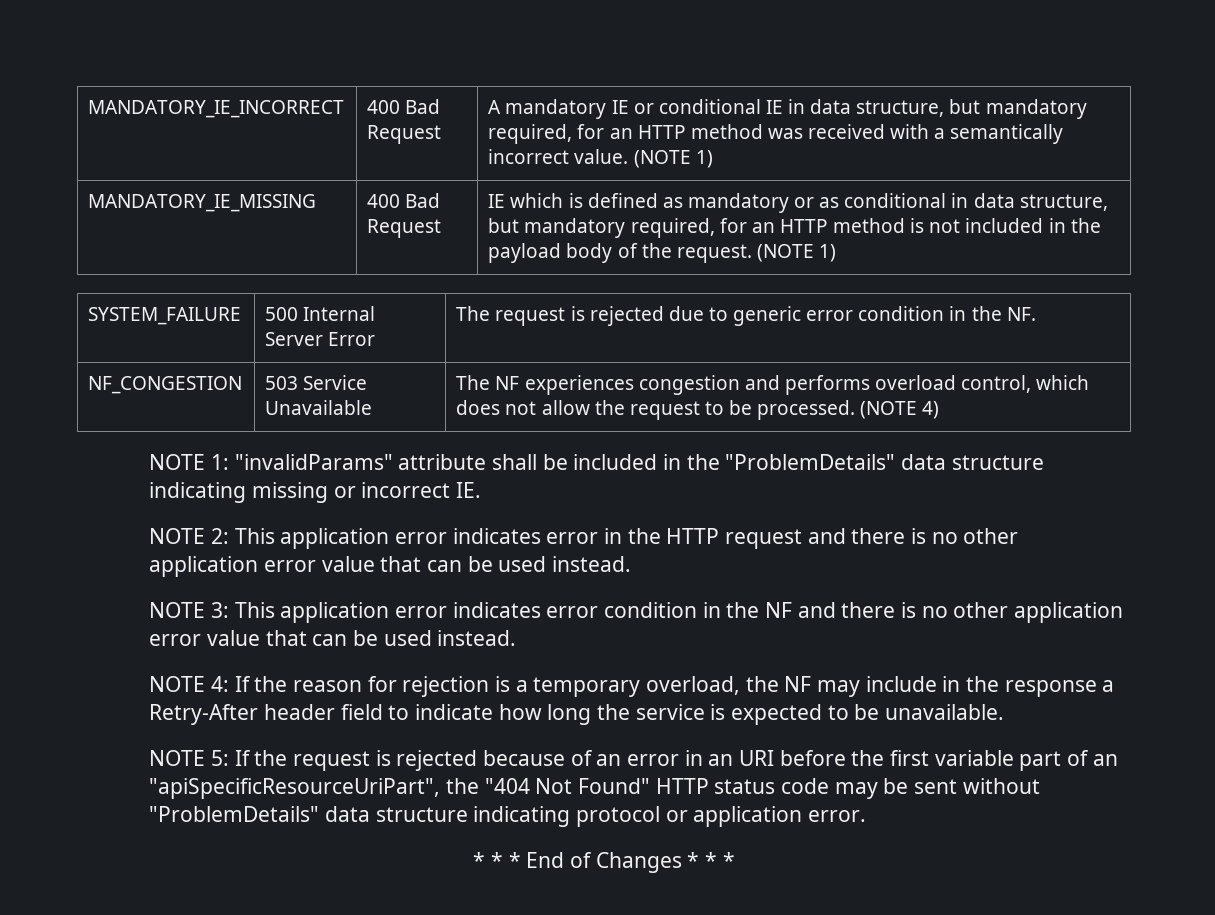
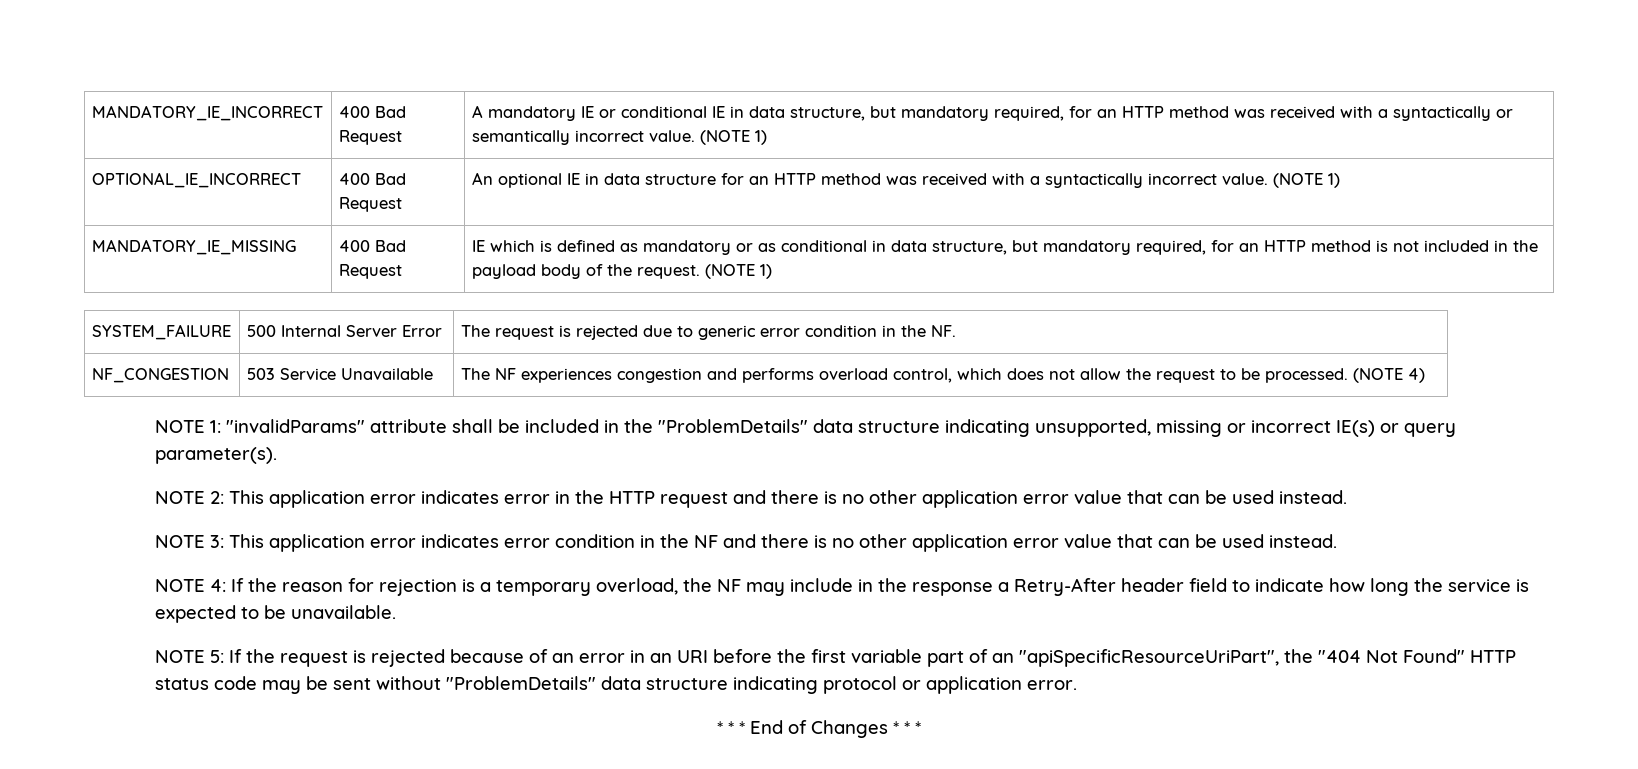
(946, 133) none -> [1392,106,1513,121] syntactically or
(713, 159) none -> [91,172,301,188] [338,173,406,185] [338,197,402,212] [471,172,1340,188] // OPTIONAL_IE_INCORRECT | 400 Bad Request | An optional IE in data structure for an HTTP method was received with a syntactically incorrect value. (NOTE 1)
(247, 492) none -> [1034,419,1151,437] unsupported,
[455,482,481,498] IE. -> [1335,420,1456,437] [154,447,277,464] IE(s) or query parameter(s).

